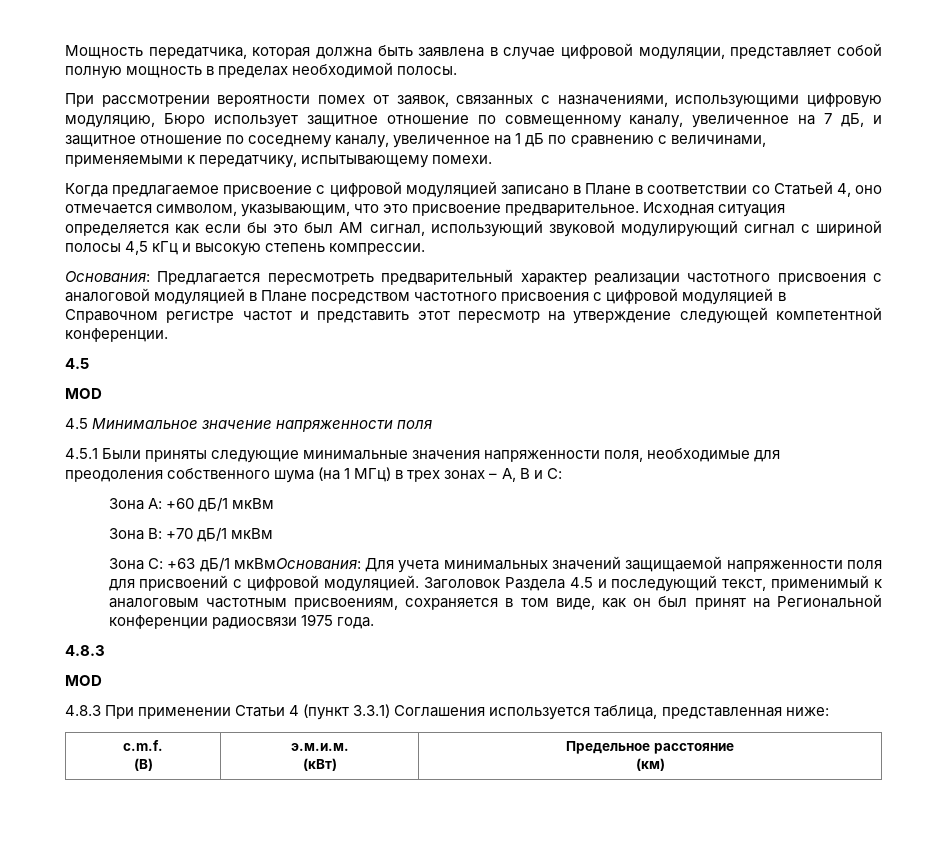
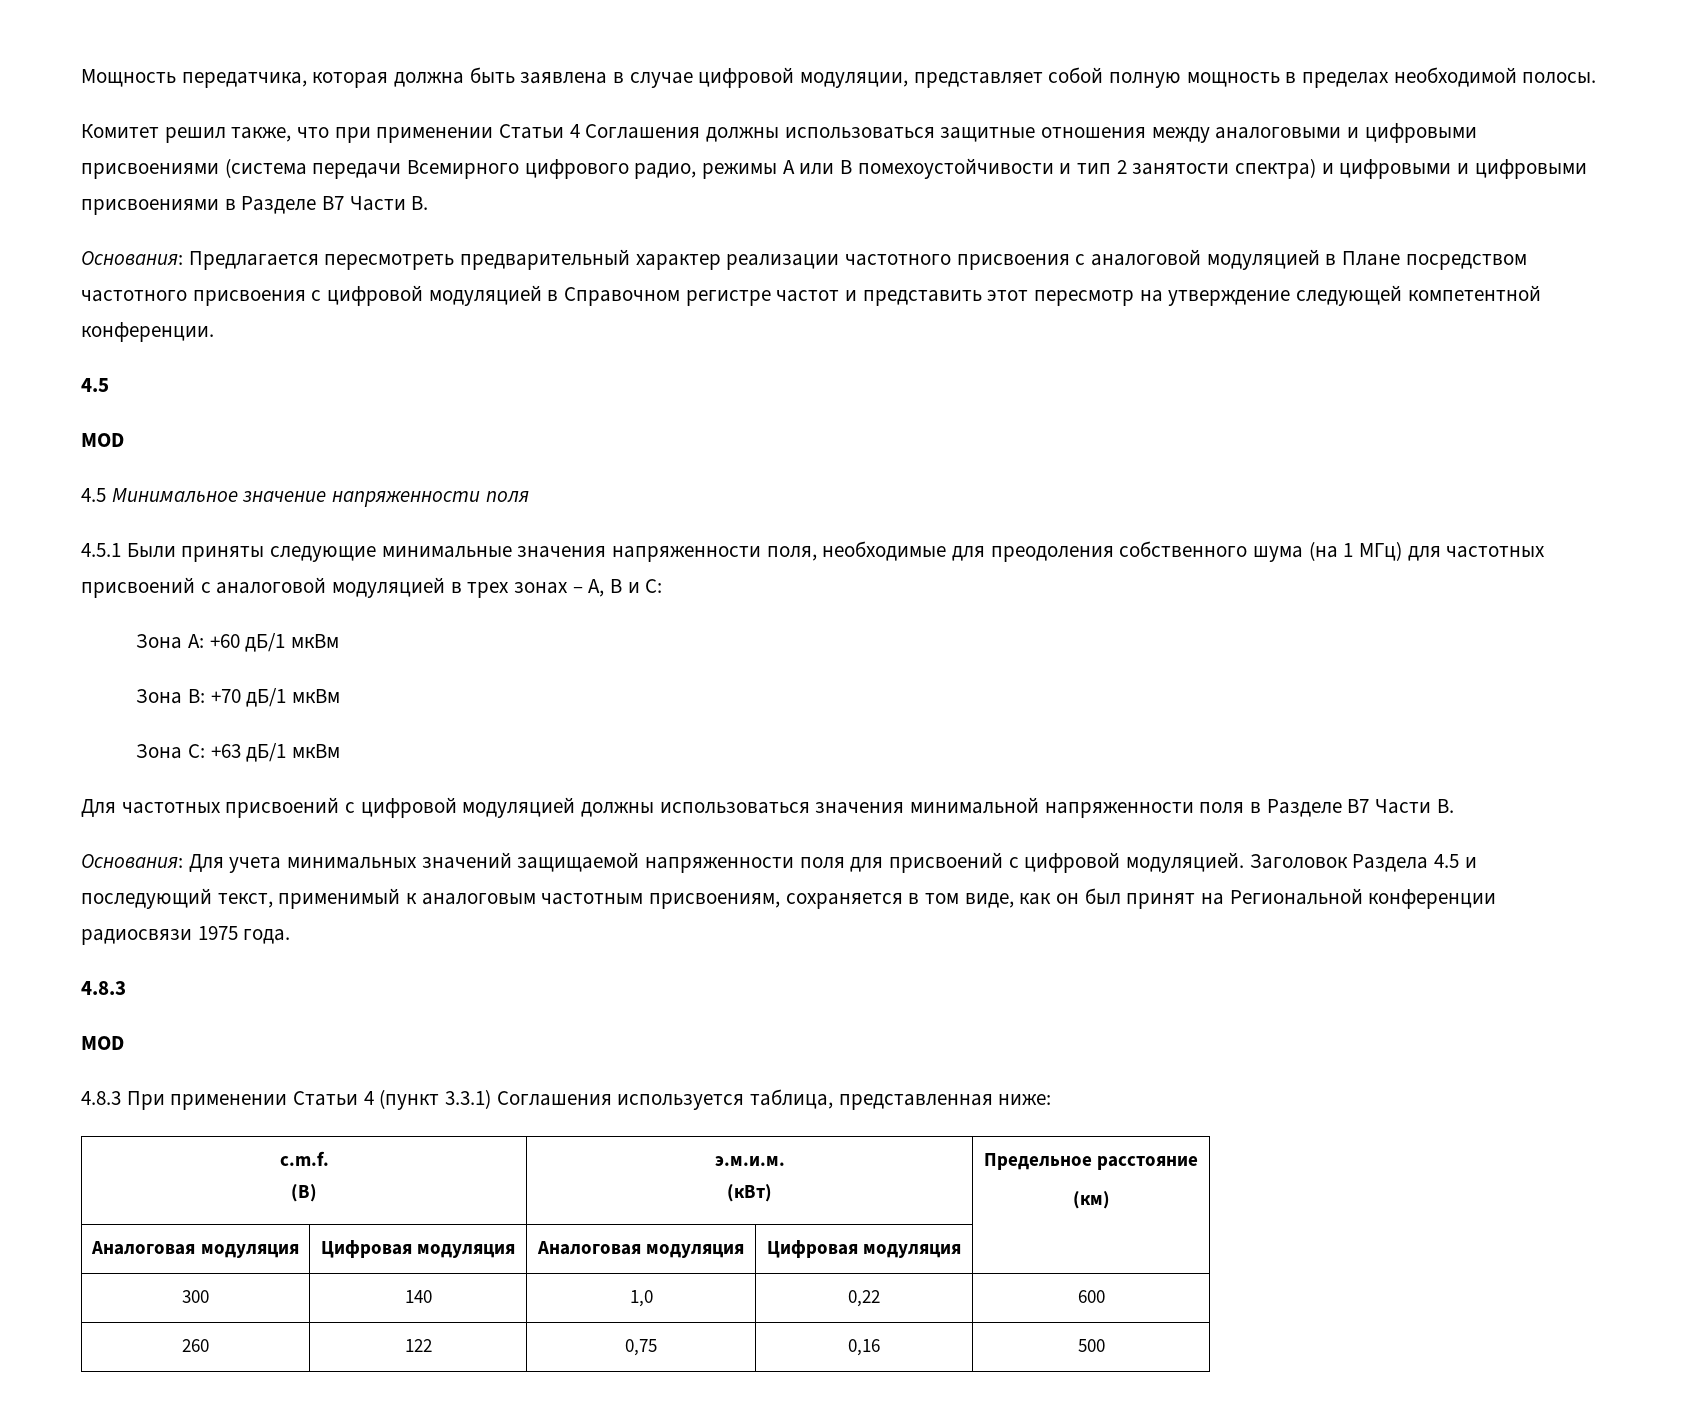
[65,93,882,108] [65,113,882,128] [65,133,766,148] [65,155,493,168] [65,181,882,198] [65,202,786,217] [65,220,883,237] [65,241,426,256] При рассмотрении вероятности помех от заявок, связанных с назначениями, использующими цифровую модуляцию, Бюро использует защитное отношение по совмещенному каналу, увеличенное на 7 дБ, и защитное отношение по соседнему каналу, увеличенное на 1 дБ по сравнению с величинами, применяемыми к передатчику, испытывающему помехи. // Когда предлагаемое присвоение с цифровой модуляцией записано в Плане в соответствии со Статьей 4, оно отмечается символом, указывающим, что это присвоение предварительное. Исходная ситуация определяется как если бы это был АМ сигнал, использующий звуковой модулирующий сигнал с шириной полосы 4,5 кГц и высокую степень компрессии. -> [81,123,1477,143] [81,158,1587,179] [81,196,429,215] Комитет решил также, что при применении Статьи 4 Соглашения должны использоваться защитные отношения между аналоговыми и цифровыми присвоениями (система передачи Всемирного цифрового радио, режимы A или B помехоустойчивости и тип 2 занятости спектра) и цифровыми и цифровыми присвоениями в Разделе В7 Части В.
(392, 474) none -> [1407,546,1546,561] [81,577,446,598] для частотных присвоений с аналоговой модуляцией
[233,558,361,569] мкВмОснования: -> [292,744,341,758] [81,797,1454,818] [81,854,183,868] мкВм // Для частотных присвоений с цифровой модуляцией должны использоваться значения минимальной напряженности поля в Разделе В7 Части В. // Основания:
(665, 764) none -> [91,1241,299,1258] [320,1240,516,1258] [536,1241,745,1258] [766,1240,962,1258] [182,1290,209,1303] [404,1290,432,1303] [629,1290,653,1307] [848,1290,880,1307] [1077,1290,1105,1303] [182,1339,209,1352] [404,1339,432,1352] [625,1339,657,1356] [848,1339,880,1356] [1077,1339,1105,1352] // Аналоговая модуляция | Цифровая модуляция | Аналоговая модуляция | Цифровая модуляция | // 300 | 140 | 1,0 | 0,22 | 600 // 260 | 122 | 0,75 | 0,16 | 500

